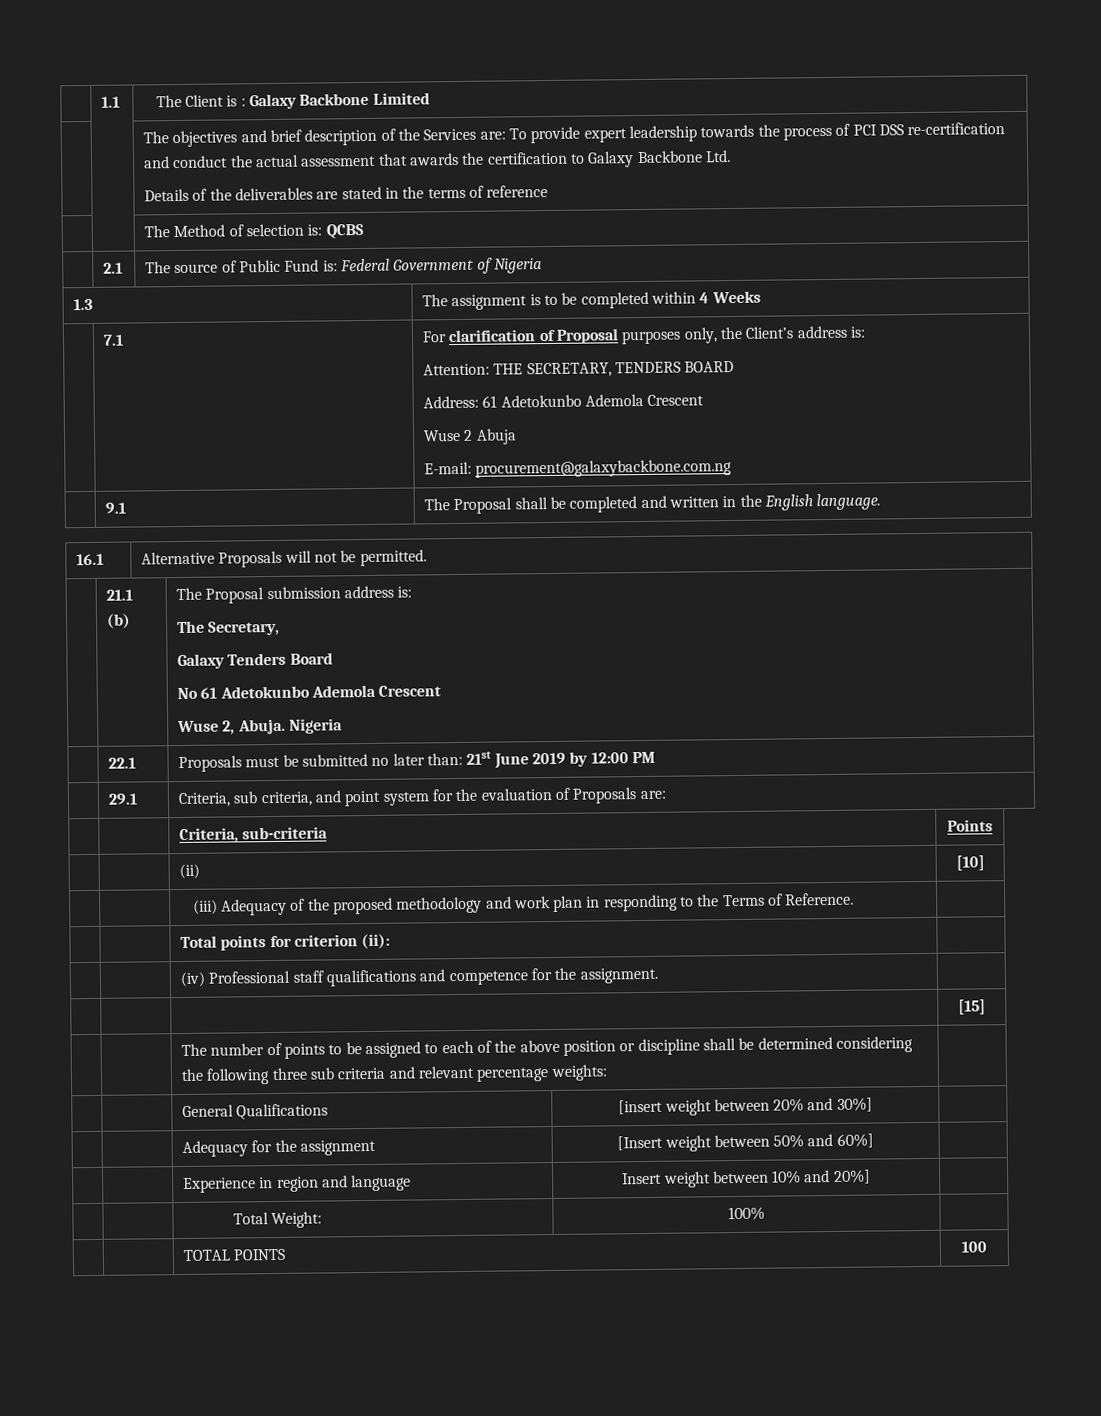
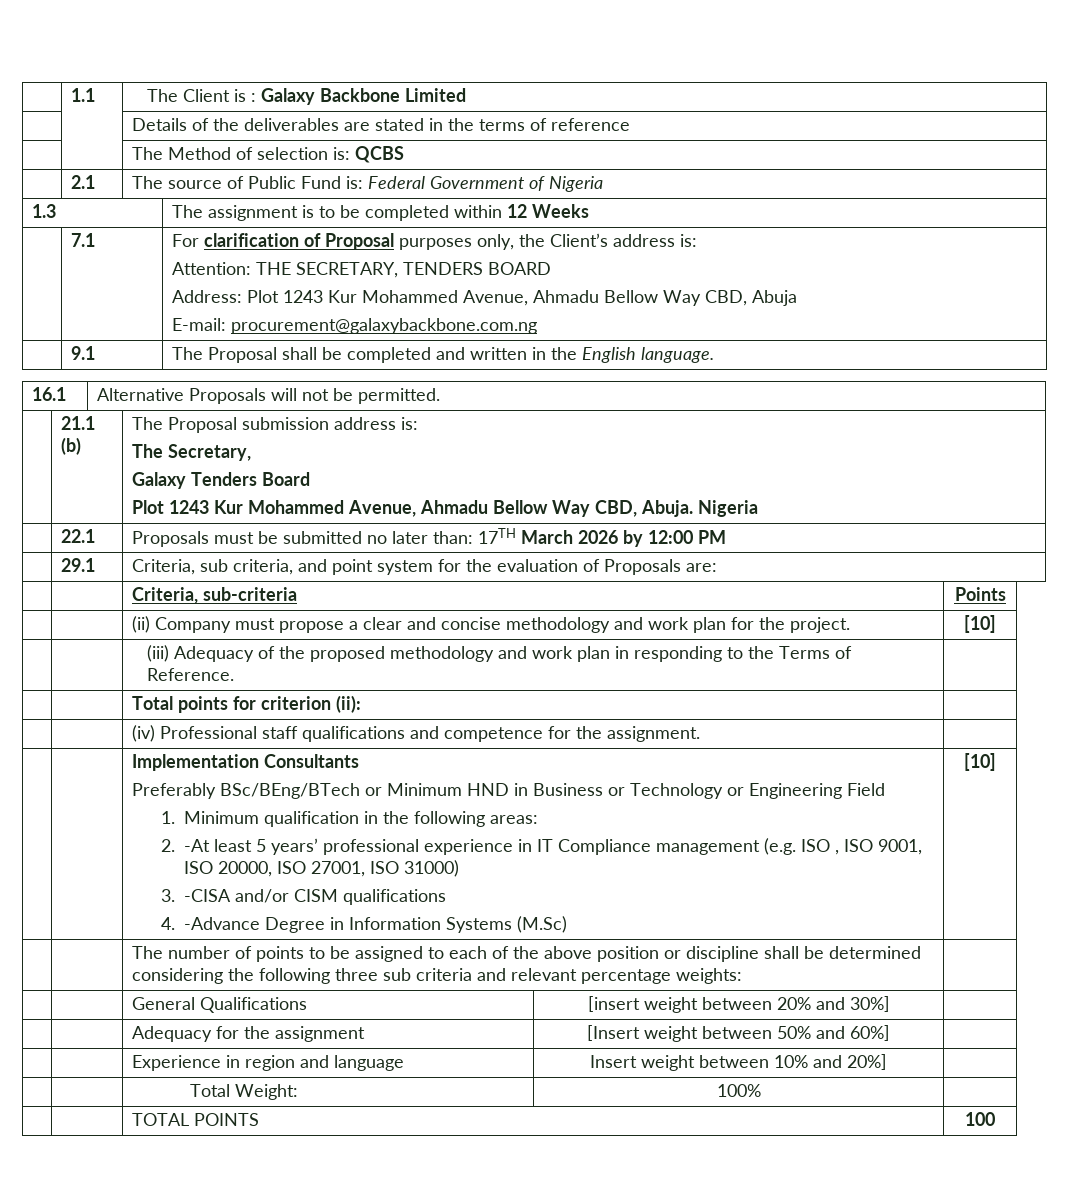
[143,122,1006,148] [144,150,732,169] The objectives and brief description of the Services are: To provide expert leadership towards the process of PCI DSS re-certification and conduct the actual assessment that awards the certification to Galaxy Backbone Ltd. // -> (466, 95) none
[699,292,710,304] 4 -> [507,204,528,218] 12
[482,393,705,408] [423,429,474,442] 61 Adetokunbo Ademola Crescent // Wuse 2 -> [247,290,748,306] Plot 1243 Kur Mohammed Avenue, Ahmadu Bellow Way CBD,
[177,684,442,700] [177,720,236,735] No 61 Adetokunbo Ademola Crescent // Wuse 2, -> [132,500,638,517] Plot 1243 Kur Mohammed Avenue, Ahmadu Bellow Way CBD,
[466,751,567,769] 21st June 2019 -> [478,528,619,544] 17TH March 2026
(201, 871) none -> [155,617,851,633] Company must propose a clear and concise methodology and work plan for the project.
[958,999,986,1015] | [15] -> [132,754,360,771] [132,783,886,799] [160,811,538,827] [160,838,922,855] [183,860,459,877] [160,889,446,905] [160,916,567,933] [964,753,996,771] Implementation Consultants // Preferably BSc/BEng/BTech or Minimum HND in Business or Technology or Engineering Field // 1. Minimum qualification in the following areas: // 2. -At least 5 years’ professional experience in IT Compliance management (e.g. ISO , ISO 9001, ISO 20000, ISO 27001, ISO 31000) // 3. -CISA and/or CISM qualifications // 4. -Advance Degree in Information Systems (M.Sc) | [10]

